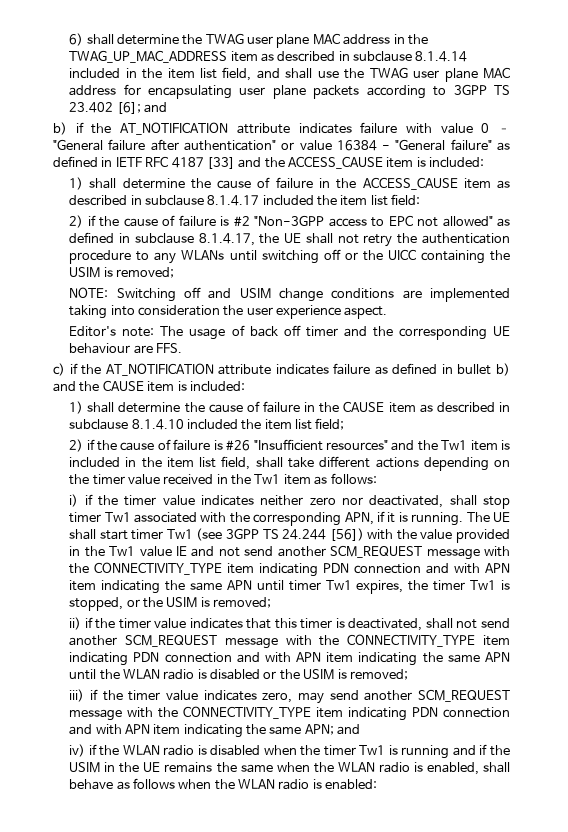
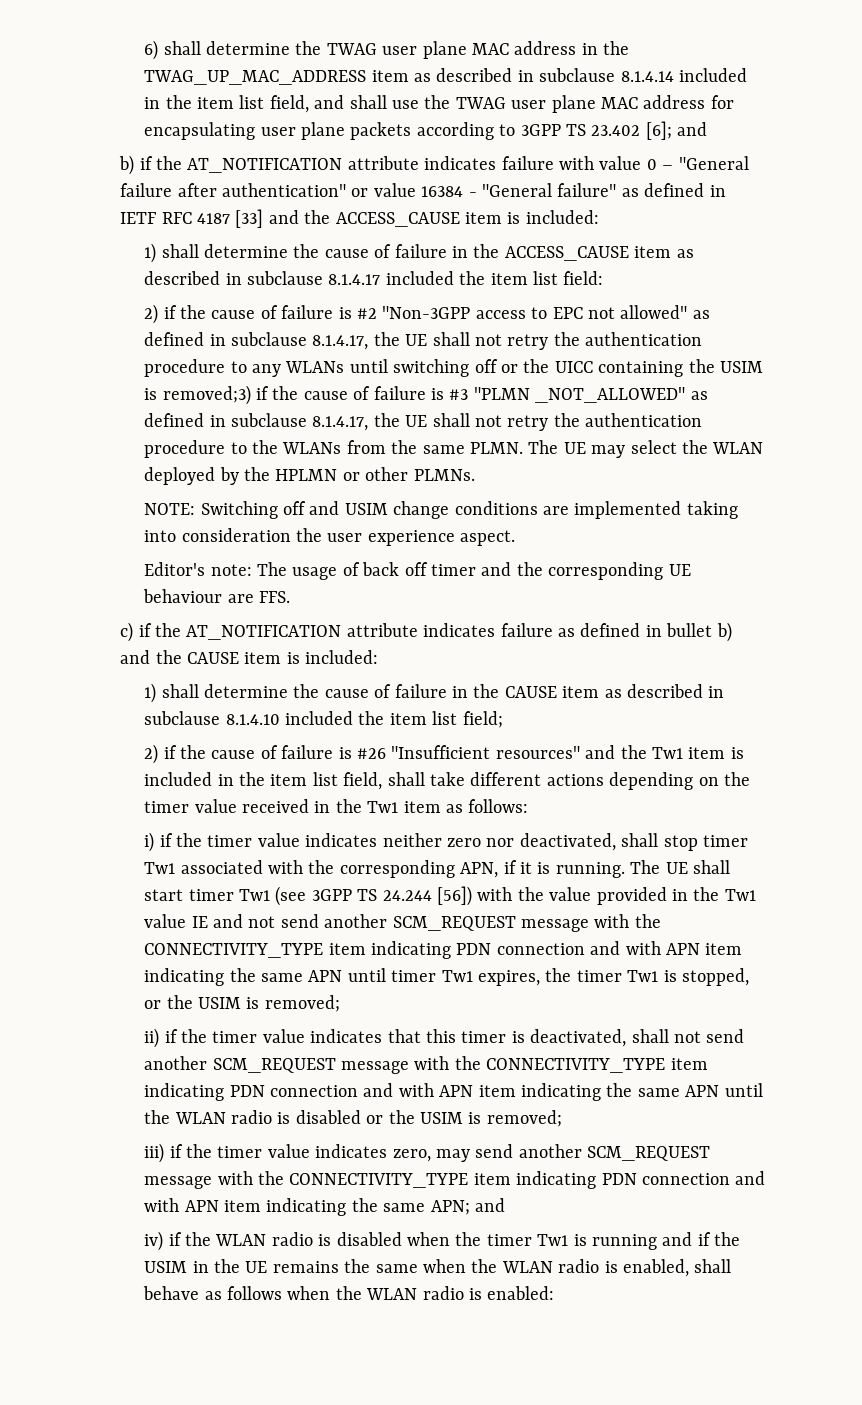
[115,267,174,278] removed; -> [162,385,708,405] [144,413,703,431] [144,440,764,458] [144,467,475,485] removed;3) if the cause of failure is #3 "PLMN _NOT_ALLOWED" as defined in subclause 8.1.4.17, the UE shall not retry the authentication procedure to the WLANs from the same PLMN. The UE may select the WLAN deployed by the HPLMN or other PLMNs.

